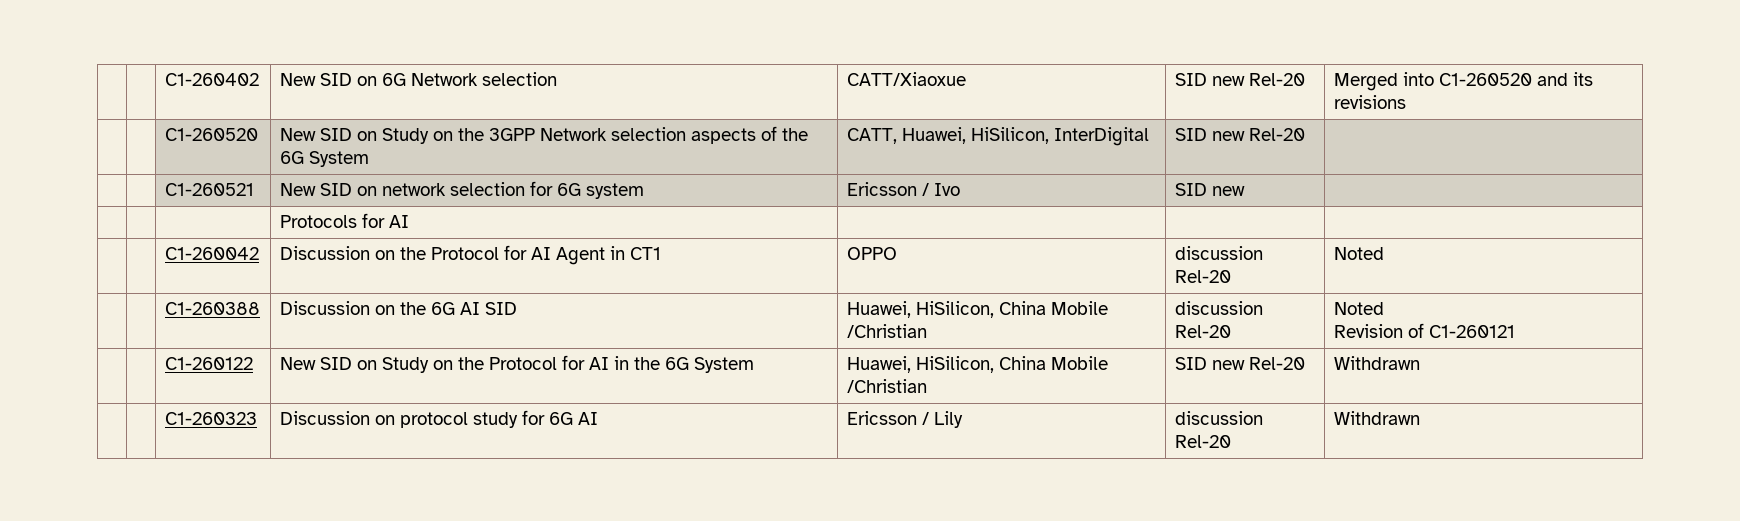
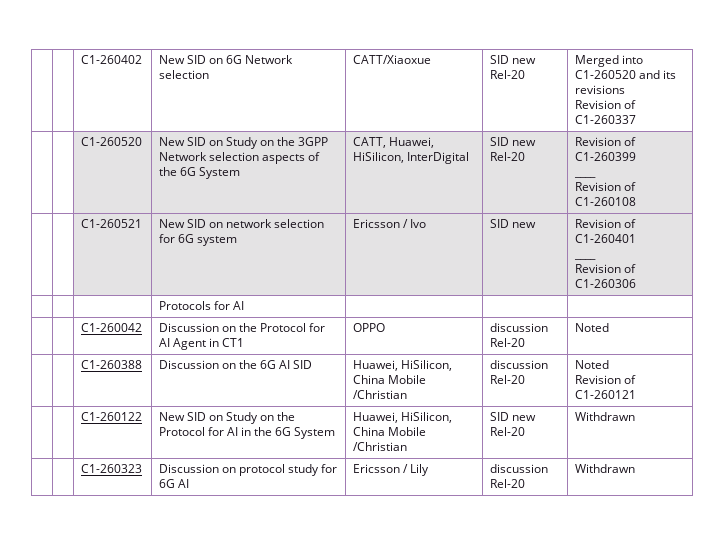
(1406, 102) none -> [574,100,636,109] [574,115,636,124] // Revision of C1-260337
(1305, 134) none -> [574,137,636,146] [574,152,636,161] [573,176,596,178] [574,182,636,191] [574,197,636,206] Revision of C1-260399 // ____ // Revision of C1-260108
(1245, 191) none -> [574,219,636,228] [574,234,636,243] [573,258,596,260] [574,264,636,273] [574,279,636,288] Revision of C1-260401 // ____ // Revision of C1-260306

